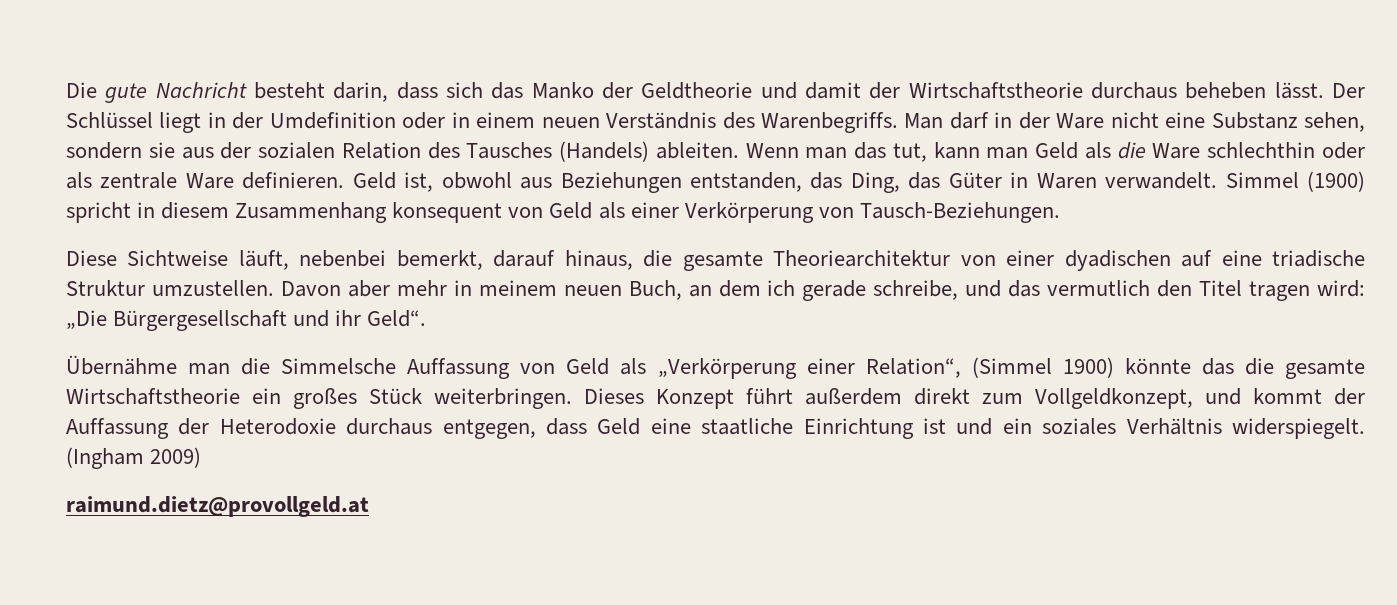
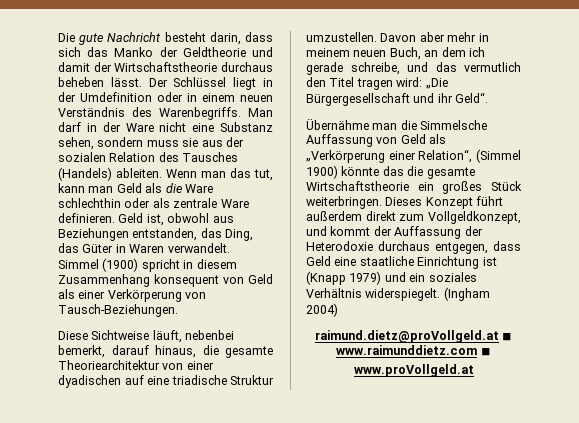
(142, 150) none -> [146,140,179,147] muss
(946, 426) none -> [306,271,382,285] (Knapp 1979)
[150,447,202,468] [66,496,369,517] 2009) // raimund.dietz@provollgeld.at -> [306,303,338,317] [314,330,513,343] [336,345,491,356] [353,364,474,377] 2004) // raimund.dietz@proVollgeld.at ◾ www.raimunddietz.com ◾ // www.proVollgeld.at

